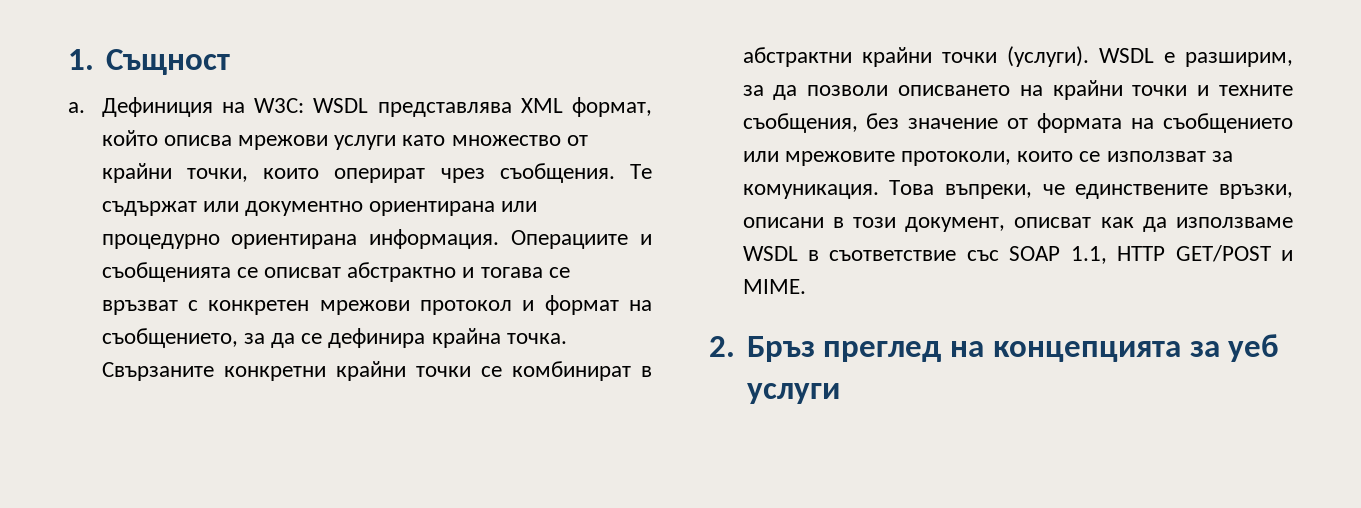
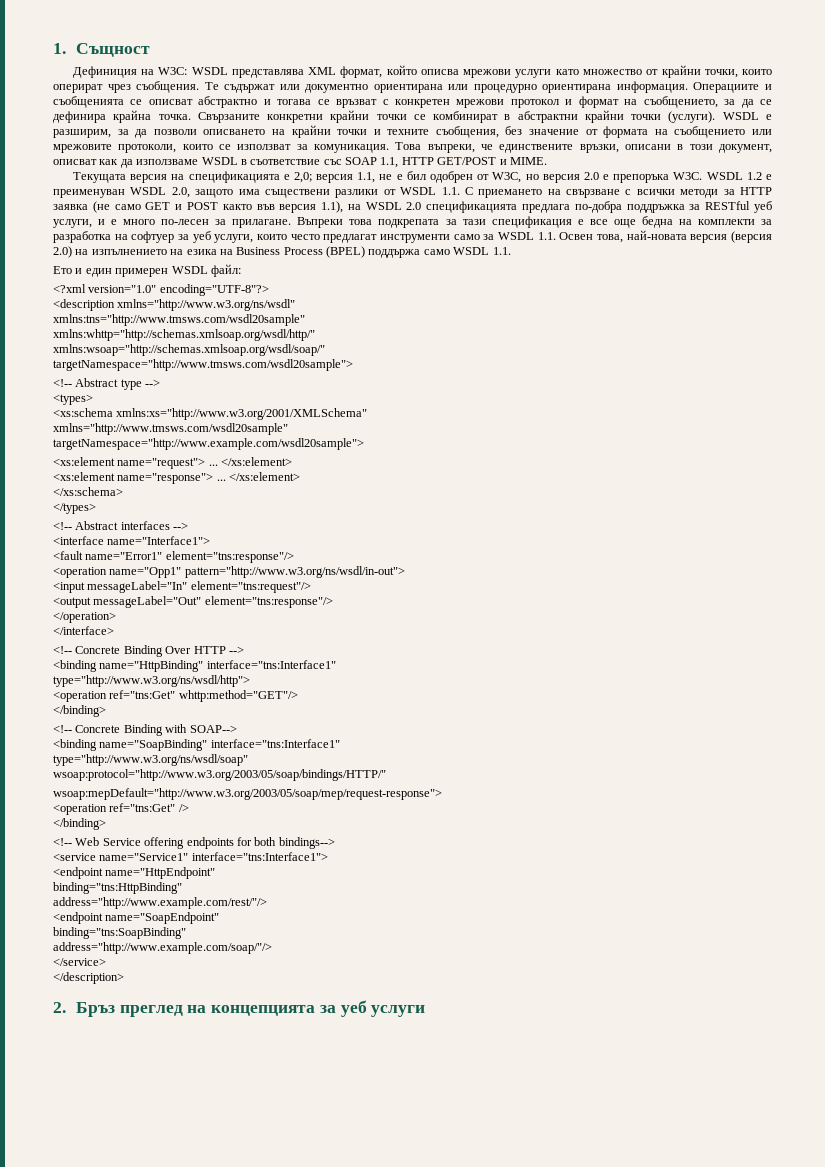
[68,102,85,113] a. -> (150, 50) none
(806, 286) none -> [72,171,772,183] [53,187,773,198] [53,201,772,213] [53,216,773,228] [53,230,772,243] [53,246,511,258] [53,264,241,277] [53,284,269,296] [53,299,296,311] [53,314,305,326] [53,329,315,341] [53,344,325,356] [53,359,353,371] [53,378,161,390] [53,394,93,405] [53,408,368,420] [53,423,288,435] [53,438,364,450] [53,457,293,469] [53,472,301,484] [53,487,123,496] [53,503,96,514] [53,521,189,530] [53,536,211,545] [53,551,294,563] [53,566,405,578] [53,581,311,593] [53,596,333,608] [53,612,116,623] [53,626,114,635] [53,645,244,657] [53,660,336,672] [53,675,250,687] [53,690,298,702] [53,705,106,717] [53,724,237,736] [53,739,340,751] [53,754,248,766] [53,769,386,781] [53,788,442,800] [53,803,189,815] [53,818,106,830] [53,837,335,849] [53,852,328,861] [53,867,216,879] [53,882,182,894] [53,897,267,909] [53,912,220,924] [53,927,186,939] [53,942,272,954] [53,958,106,966] [53,972,124,984] // Текущата версия на спецификацията е 2,0; версия 1.1, не е бил одобрен от W3C, но версия 2.0 е препоръка W3C. WSDL 1.2 е преименуван WSDL 2.0, защото има съществени разлики от WSDL 1.1. С приемането на свързване с всички методи за HTTP заявка (не само GET и POST както във версия 1.1), на WSDL 2.0 спецификацията предлага по-добра поддръжка за RESTful уеб услуги, и е много по-лесен за прилагане. Въпреки това подкрепата за тази спецификация е все още бедна на комплекти за разработка на софтуер за уеб услуги, които често предлагат инструменти само за WSDL 1.1. Освен това, най-новата версия (версия 2.0) на изпълнението на езика на Business Process (BPEL) поддържа само WSDL 1.1. // Ето и един примерен WSDL файл: // <?xml version="1.0" encoding="UTF-8"?> // <description xmlns="http://www.w3.org/ns/wsdl" // xmlns:tns="http://www.tmsws.com/wsdl20sample" // xmlns:whttp="http://schemas.xmlsoap.org/wsdl/http/" // xmlns:wsoap="http://schemas.xmlsoap.org/wsdl/soap/" // targetNamespace="http://www.tmsws.com/wsdl20sample"> // <!-- Abstract type --> // <types> // <xs:schema xmlns:xs="http://www.w3.org/2001/XMLSchema" // xmlns="http://www.tmsws.com/wsdl20sample" // targetNamespace="http://www.example.com/wsdl20sample"> // <xs:element name="request"> ... </xs:element> // <xs:element name="response"> ... </xs:element> // </xs:schema> // </types> // <!-- Abstract interfaces --> // <interface name="Interface1"> // <fault name="Error1" element="tns:response"/> // <operation name="Opp1" pattern="http://www.w3.org/ns/wsdl/in-out"> // <input messageLabel="In" element="tns:request"/> // <output messageLabel="Out" element="tns:response"/> // </operation> // </interface> // <!-- Concrete Binding Over HTTP --> // <binding name="HttpBinding" interface="tns:Interface1" // type="http://www.w3.org/ns/wsdl/http"> // <operation ref="tns:Get" whttp:method="GET"/> // </binding> // <!-- Concrete Binding with SOAP--> // <binding name="SoapBinding" interface="tns:Interface1" // type="http://www.w3.org/ns/wsdl/soap" // wsoap:protocol="http://www.w3.org/2003/05/soap/bindings/HTTP/" // wsoap:mepDefault="http://www.w3.org/2003/05/soap/mep/request-response"> // <operation ref="tns:Get" /> // </binding> // <!-- Web Service offering endpoints for both bindings--> // <service name="Service1" interface="tns:Interface1"> // <endpoint name="HttpEndpoint" // binding="tns:HttpBinding" // address="http://www.example.com/rest/"/> // <endpoint name="SoapEndpoint" // binding="tns:SoapBinding" // address="http://www.example.com/soap/"/> // </service> // </description>

